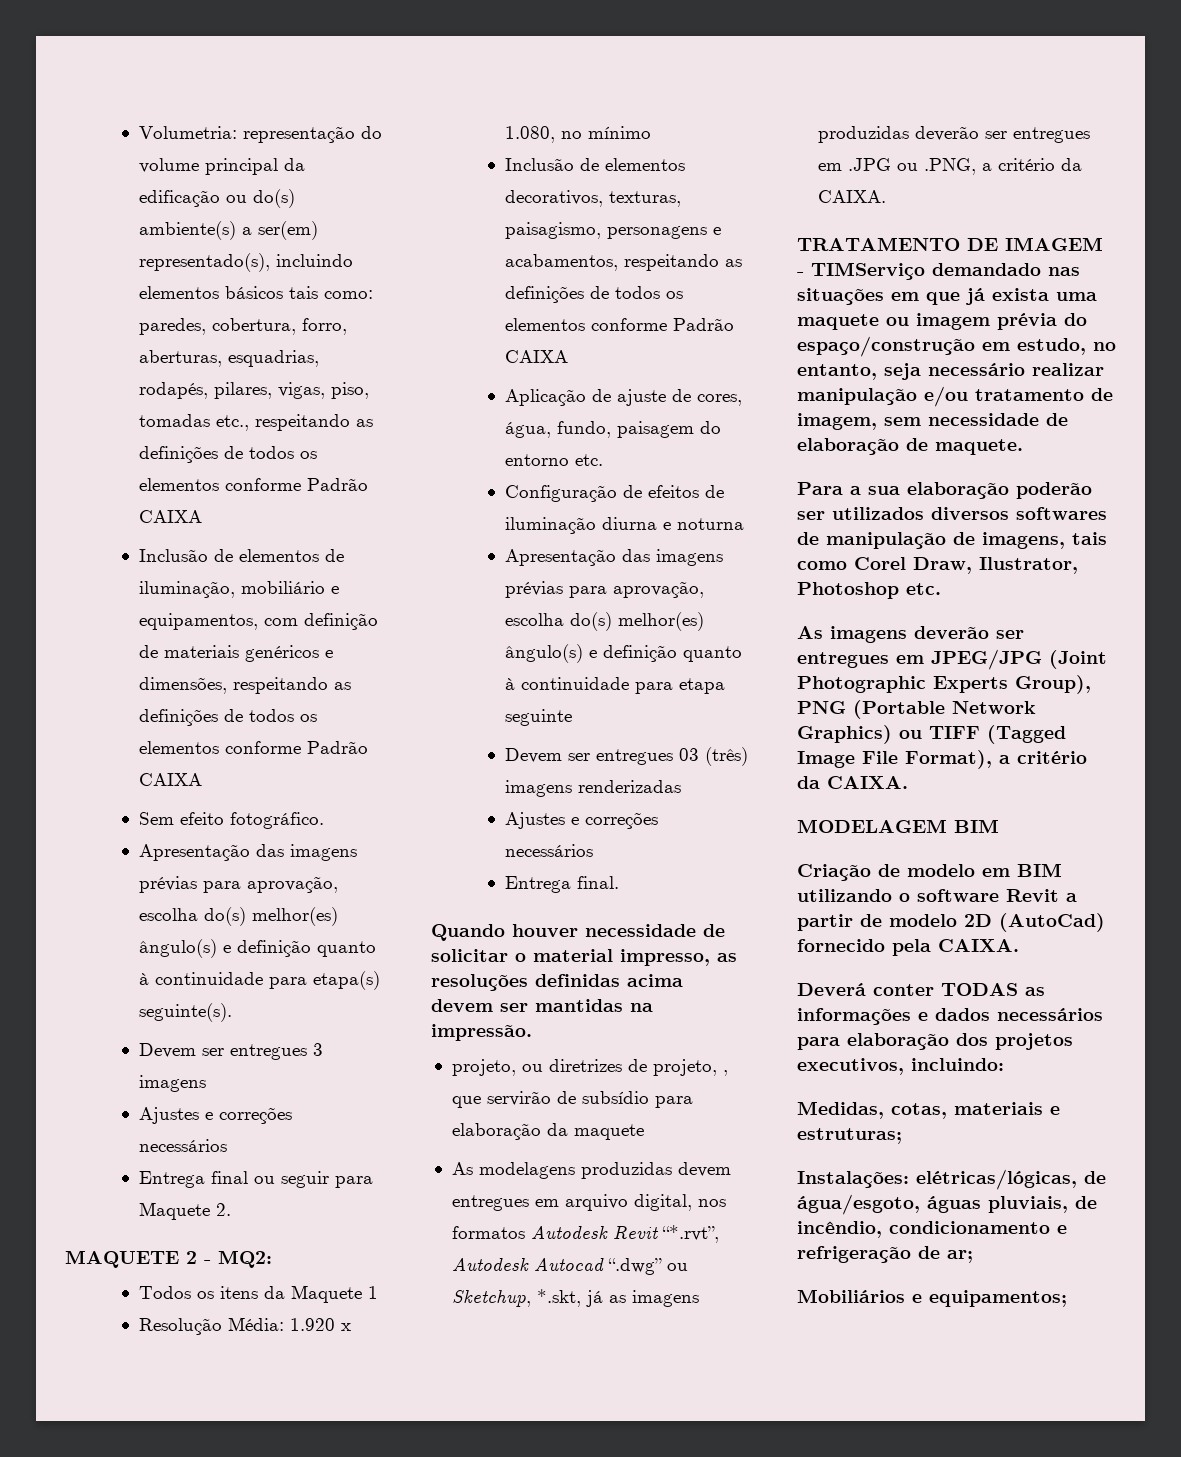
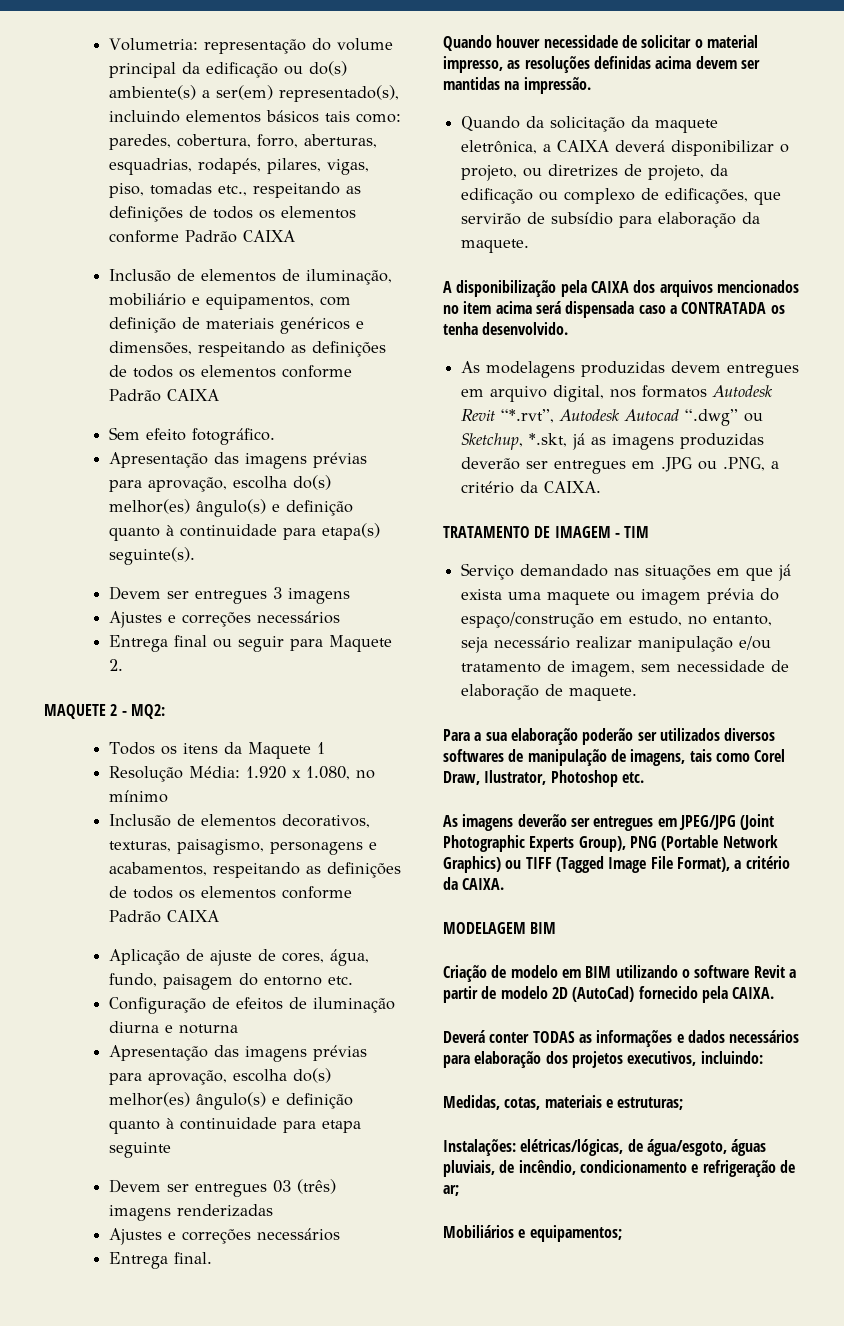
(532, 1032) none -> [461,116,719,133] [461,140,790,156] Quando da solicitação da maquete eletrônica, a CAIXA deverá disponibilizar o
[722,1070,728,1076] , -> [710,164,729,176] [461,188,749,204] da edificação ou complexo de edificações,
[573,1124,644,1140] maquete -> [461,239,530,253] [443,280,799,297] [443,301,785,318] [443,322,569,335] maquete. // A disponibilização pela CAIXA dos arquivos mencionados no item acima será dispensada caso a CONTRATADA os tenha desenvolvido.
[811,262,925,280] TIMServiço -> [624,526,650,538] [461,563,515,580] TIM // Serviço

